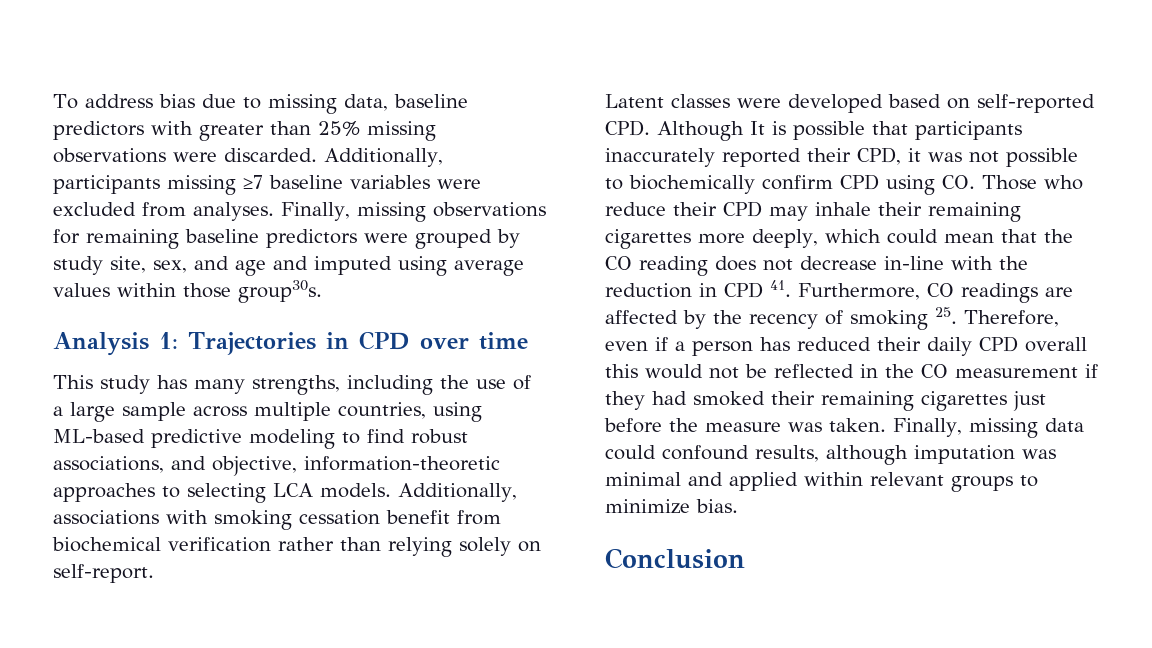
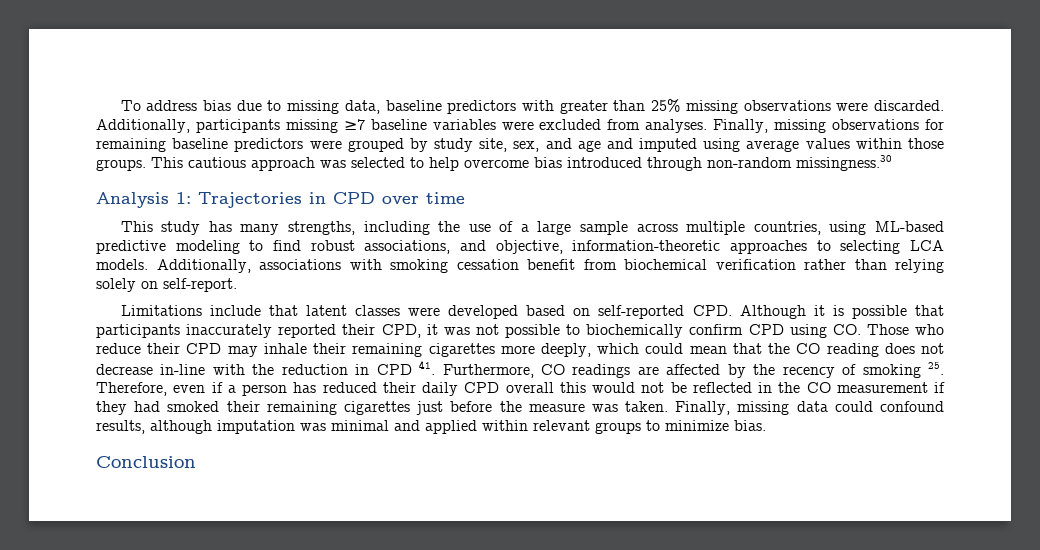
[238,280,322,303] group30s. -> [96,155,892,171] groups. This cautious approach was selected to help overcome bias introduced through non-random missingness.30
[605,94,664,108] Latent -> [120,305,347,316] Limitations include that latent
[750,121,765,135] It -> [813,305,825,316] it

